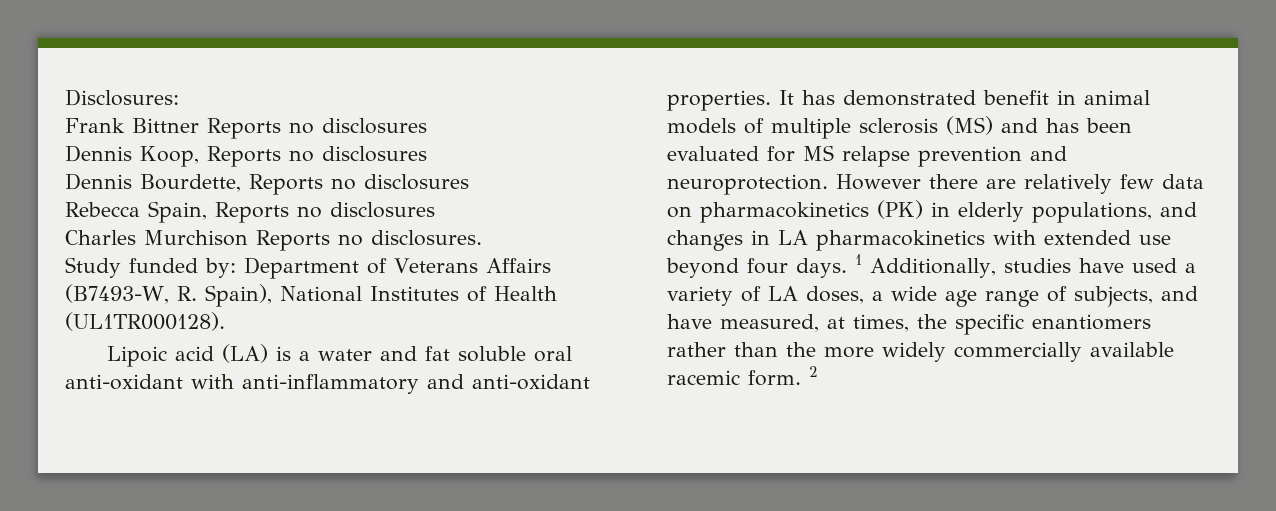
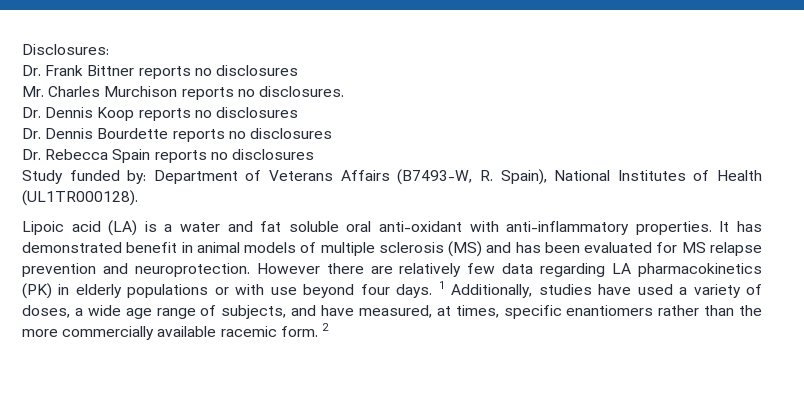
(179, 97) none -> [22,65,41,76] Dr.
[207,118,427,139] [65,145,427,167] [65,173,469,195] [65,201,435,223] [65,230,482,251] Reports no disclosures // Dennis Koop, Reports no disclosures // Dennis Bourdette, Reports no disclosures // Rebecca Spain, Reports no disclosures // Charles Murchison Reports no disclosures. -> [138,65,298,79] [22,86,344,100] [22,107,298,121] [22,128,332,142] [22,149,314,163] reports no disclosures // Mr. Charles Murchison reports no disclosures. // Dr. Dennis Koop reports no disclosures // Dr. Dennis Bourdette reports no disclosures // Dr. Rebecca Spain reports no disclosures
[427,374,590,390] and anti-oxidant -> (630, 228) none
[667,206,692,218] on -> [540,263,632,277] regarding LA
[1032,202,1197,223] [667,230,1131,251] populations, and changes in LA pharmacokinetics with extended -> [127,284,265,298] populations or with
[768,286,798,301] LA -> (763, 289) none
[917,314,947,329] the -> (499, 311) none
[882,342,946,362] widely -> (58, 333) none

